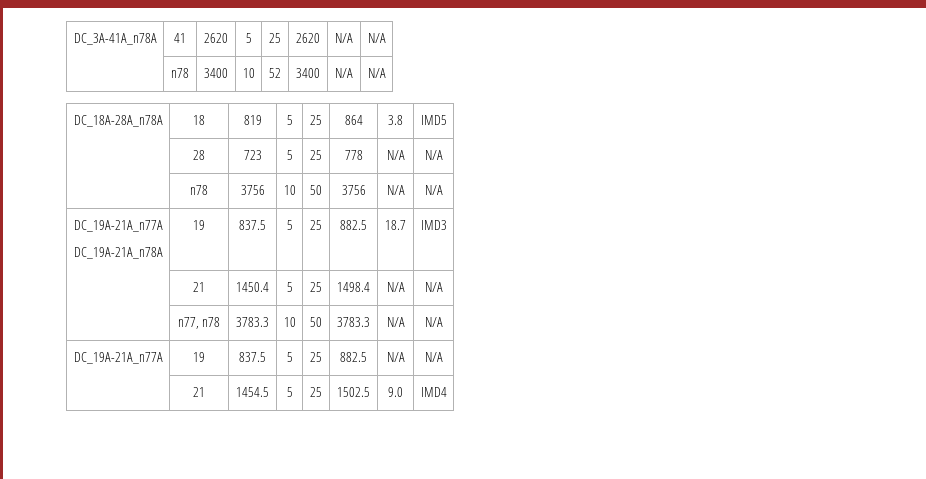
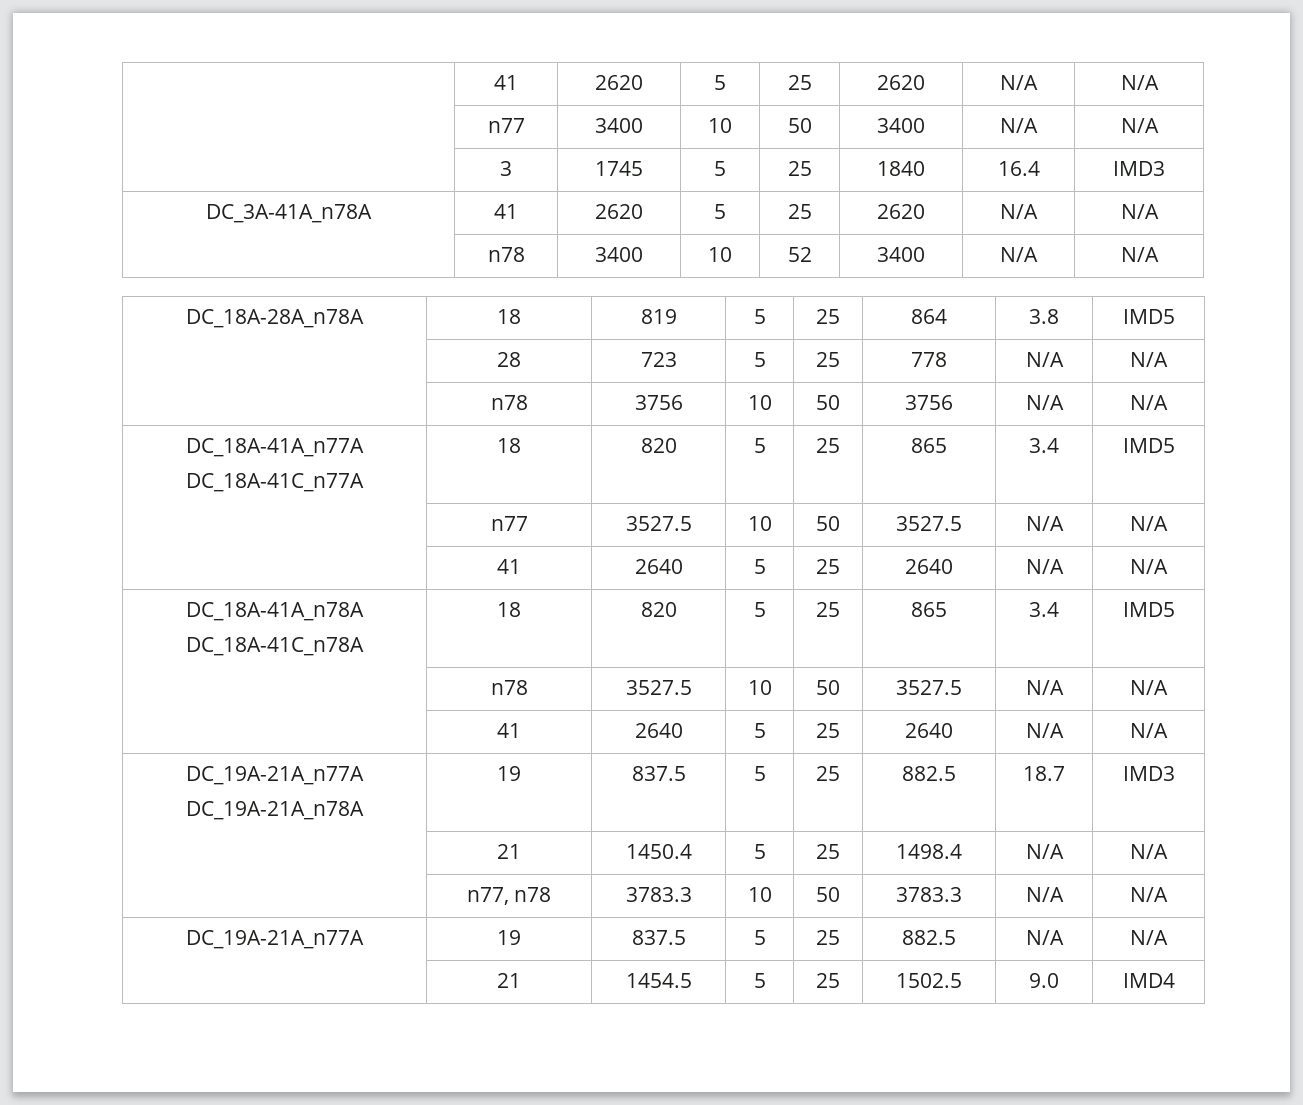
(73, 39) none -> [494,75,518,90] [595,75,643,90] [714,75,726,90] [787,75,812,90] [877,75,925,90] [1000,75,1038,90] [1120,75,1159,90] [487,118,525,133] [595,118,643,133] [708,118,732,133] [787,118,812,133] [877,118,925,133] [1000,118,1038,133] [1120,118,1159,133] [500,161,512,176] [595,161,643,176] [714,161,726,176] [787,161,812,176] [877,161,925,176] [997,161,1040,176] [1113,161,1165,176] | 41 | 2620 | 5 | 25 | 2620 | N/A | N/A // | n77 | 3400 | 10 | 50 | 3400 | N/A | N/A // | 3 | 1745 | 5 | 25 | 1840 | 16.4 | IMD3 //
(443, 190) none -> [186,438,364,457] [186,473,364,492] [497,438,521,453] [640,438,677,453] [753,438,766,453] [816,438,840,453] [911,438,947,453] [1029,438,1059,453] [1122,438,1175,453] [490,516,528,531] [625,516,692,531] [747,516,772,531] [816,516,840,531] [896,516,962,531] [1025,516,1064,531] [1130,516,1168,531] [497,559,521,574] [634,559,683,574] [753,559,766,574] [816,559,840,574] [905,559,953,574] [1025,559,1064,574] [1130,559,1168,574] [186,602,364,621] [186,637,364,656] [497,602,521,617] [640,602,677,617] [753,602,766,617] [816,602,840,617] [911,602,947,617] [1029,602,1059,617] [1122,602,1175,617] [490,680,528,695] [625,680,692,695] [747,680,772,695] [816,680,840,695] [896,680,962,695] [1025,680,1064,695] [1130,680,1168,695] [497,723,521,738] [634,723,683,738] [753,723,766,738] [816,723,840,738] [905,723,953,738] [1025,723,1064,738] [1130,723,1168,738] // DC_18A-41A_n77A // DC_18A-41C_n77A | 18 | 820 | 5 | 25 | 865 | 3.4 | IMD5 // | n77 | 3527.5 | 10 | 50 | 3527.5 | N/A | N/A // | 41 | 2640 | 5 | 25 | 2640 | N/A | N/A // DC_18A-41A_n78A // DC_18A-41C_n78A | 18 | 820 | 5 | 25 | 865 | 3.4 | IMD5 // | n78 | 3527.5 | 10 | 50 | 3527.5 | N/A | N/A // | 41 | 2640 | 5 | 25 | 2640 | N/A | N/A

